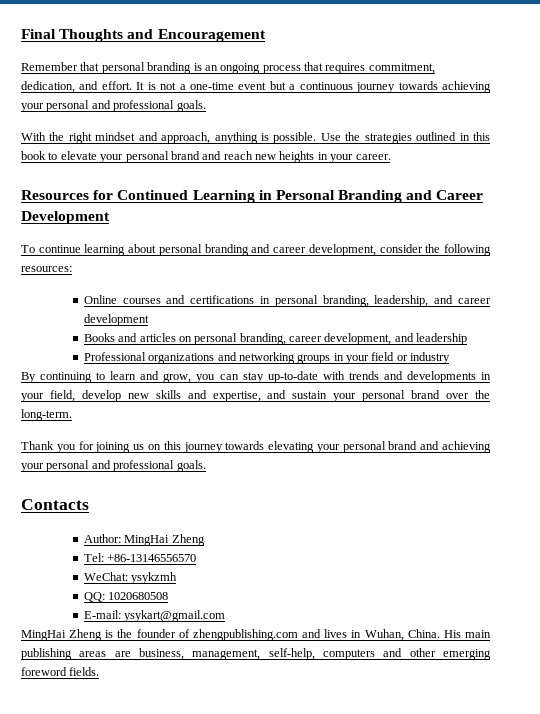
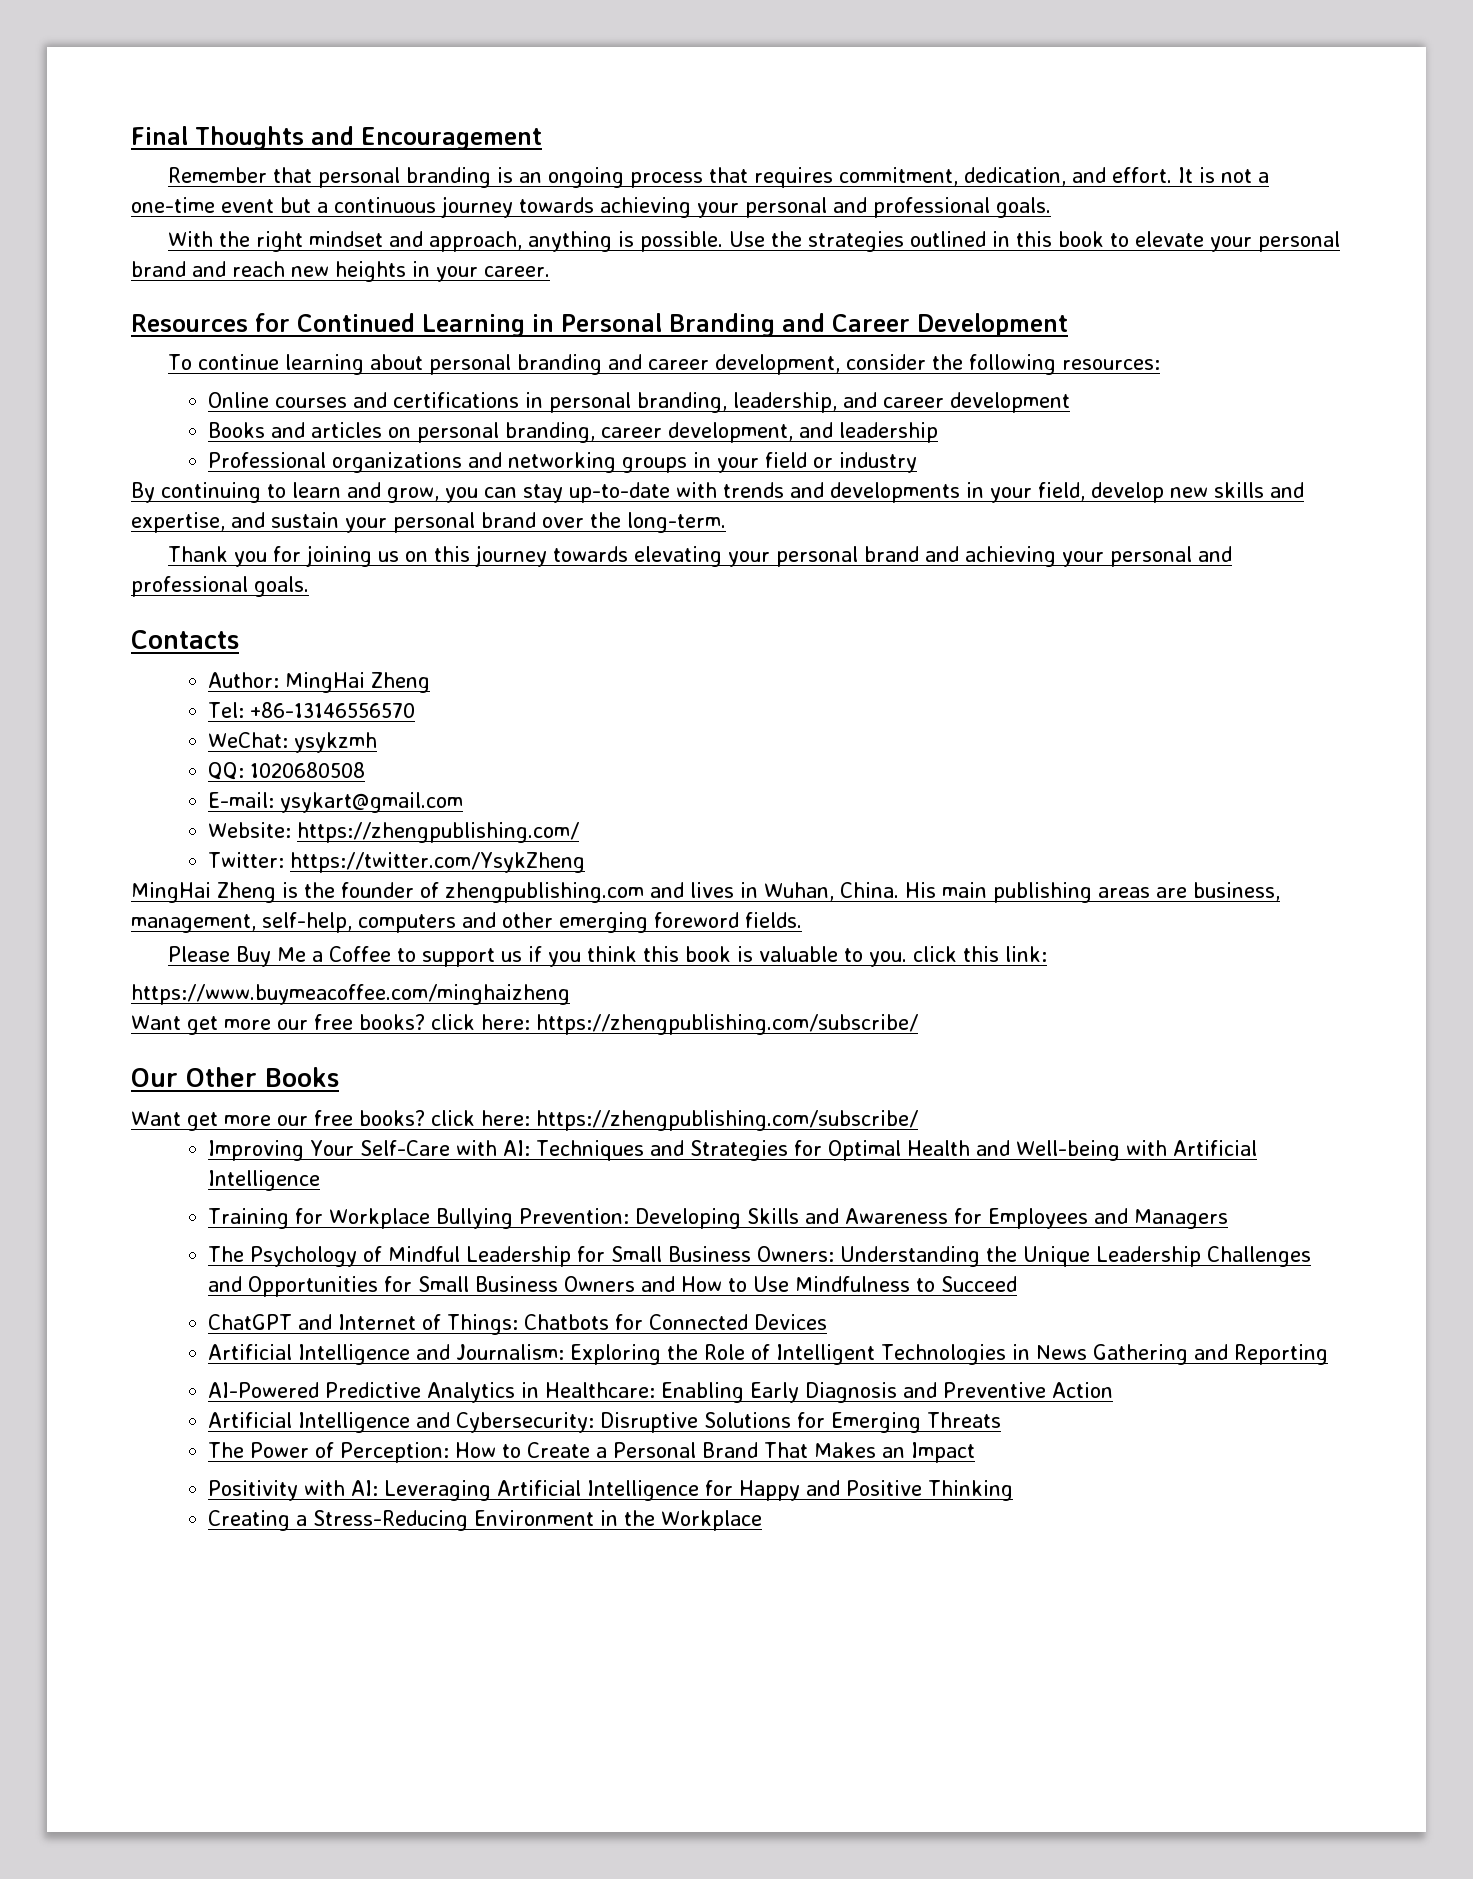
(226, 616) none -> [208,822,580,843] [208,852,586,873] // Website: https://zhengpublishing.com/ // Twitter: https://twitter.com/YsykZheng
(100, 671) none -> [168,946,1048,967] [131,984,570,1005] [131,1014,918,1035] [131,1067,339,1087] [131,1110,918,1131] [208,1140,1258,1161] [208,1170,321,1191] [208,1208,1229,1229] [208,1246,1312,1267] [208,1276,1018,1297] [208,1314,828,1335] [208,1344,1329,1365] [208,1382,1114,1403] [208,1412,1002,1433] [208,1442,976,1463] [208,1480,1014,1501] [208,1510,763,1531] // Please Buy Me a Coffee to support us if you think this book is valuable to you. click this link: // https://www.buymeacoffee.com/minghaizheng // Want get more our free books? click here: https://zhengpublishing.com/subscribe/ // Our Other Books // Want get more our free books? click here: https://zhengpublishing.com/subscribe/ // Improving Your Self-Care with AI: Techniques and Strategies for Optimal Health and Well-being with Artificial Intelligence // Training for Workplace Bullying Prevention: Developing Skills and Awareness for Employees and Managers // The Psychology of Mindful Leadership for Small Business Owners: Understanding the Unique Leadership Challenges and Opportunities for Small Business Owners and How to Use Mindfulness to Succeed // ChatGPT and Internet of Things: Chatbots for Connected Devices // Artificial Intelligence and Journalism: Exploring the Role of Intelligent Technologies in News Gathering and Reporting // AI-Powered Predictive Analytics in Healthcare: Enabling Early Diagnosis and Preventive Action // Artificial Intelligence and Cybersecurity: Disruptive Solutions for Emerging Threats // The Power of Perception: How to Create a Personal Brand That Makes an Impact // Positivity with AI: Leveraging Artificial Intelligence for Happy and Positive Thinking // Creating a Stress-Reducing Environment in the Workplace

